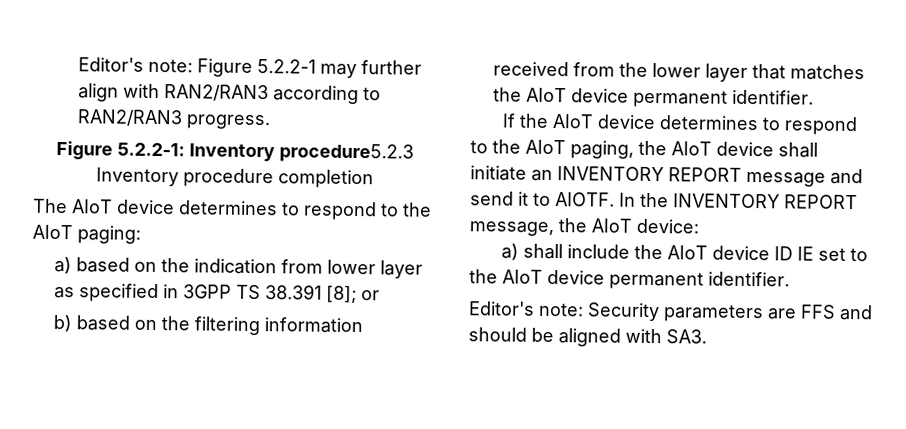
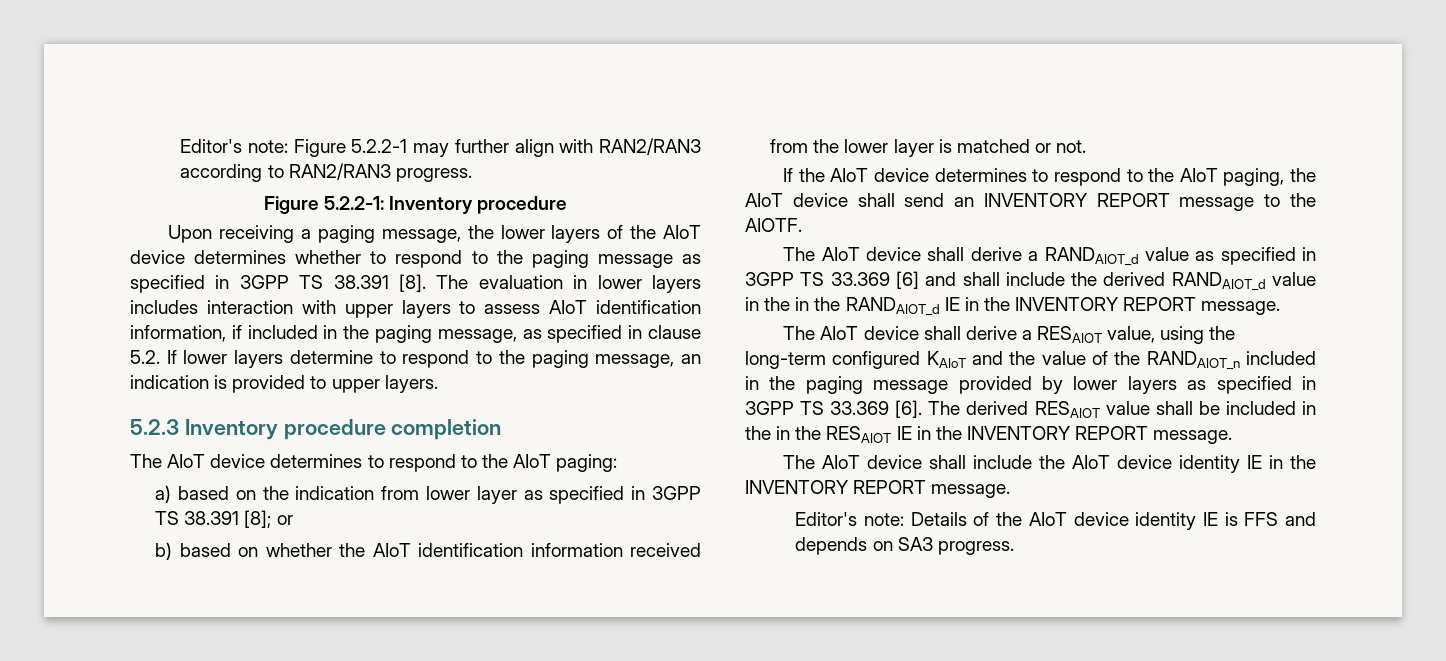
[279,143,414,163] procedure5.2.3 -> [477,196,568,214] [168,225,702,243] [130,250,702,268] [130,274,701,293] [130,300,701,318] [130,325,701,343] [130,350,702,368] [130,375,438,393] [130,419,179,435] procedure // Upon receiving a paging message, the lower layers of the AIoT device determines whether to respond to the paging message as specified in 3GPP TS 38.391 [8]. The evaluation in lower layers includes interaction with upper layers to assess AIoT identification information, if included in the paging message, as specified in clause 5.2. If lower layers determine to respond to the paging message, an indication is provided to upper layers. // 5.2.3
[160,316,260,336] the filtering -> [265,543,524,557] whether the AIoT identification
[751,64,865,81] [492,87,814,108] that matches the AIoT device permanent identifier. -> [938,139,1087,153] is matched or not.
[470,165,527,181] initiate -> [904,193,945,207] send
[830,168,863,185] [470,191,858,210] [469,218,699,237] [501,243,520,261] and send it to AIOTF. In the INVENTORY REPORT message, the AIoT device: // a) -> [1264,193,1316,207] [745,218,802,232] [783,247,1316,266] [745,271,1316,291] [745,297,1281,316] [783,326,1236,344] [745,351,1316,370] [745,376,1316,394] [745,400,1317,418] [745,426,1233,444] [783,455,923,469] to the AIOTF. // The AIoT device shall derive a RANDAIOT_d value as specified in 3GPP TS 33.369 [6] and shall include the derived RANDAIOT_d value in the in the RANDAIOT_d IE in the INVENTORY REPORT message. // The AIoT device shall derive a RESAIOT value, using the long-term configured KAIoT and the value of the RANDAIOT_n included in the paging message provided by lower layers as specified in 3GPP TS 33.369 [6]. The derived RESAIOT value shall be included in the in the RESAIOT IE in the INVENTORY REPORT message. // The AIoT device
[774,246,869,262] [469,269,790,290] [468,301,873,323] [468,327,707,347] ID IE set to the AIoT device permanent identifier. // Editor's note: Security parameters are FFS and should be aligned with SA3. -> [1179,455,1316,473] [745,480,1011,498] [795,512,1316,530] [795,537,1014,555] identity IE in the INVENTORY REPORT message. // Editor's note: Details of the AIoT device identity IE is FFS and depends on SA3 progress.

